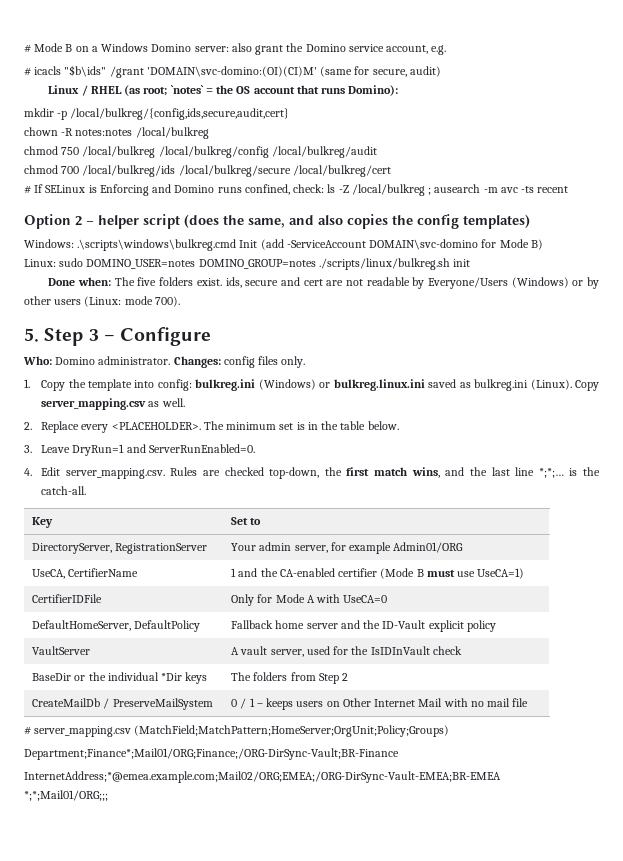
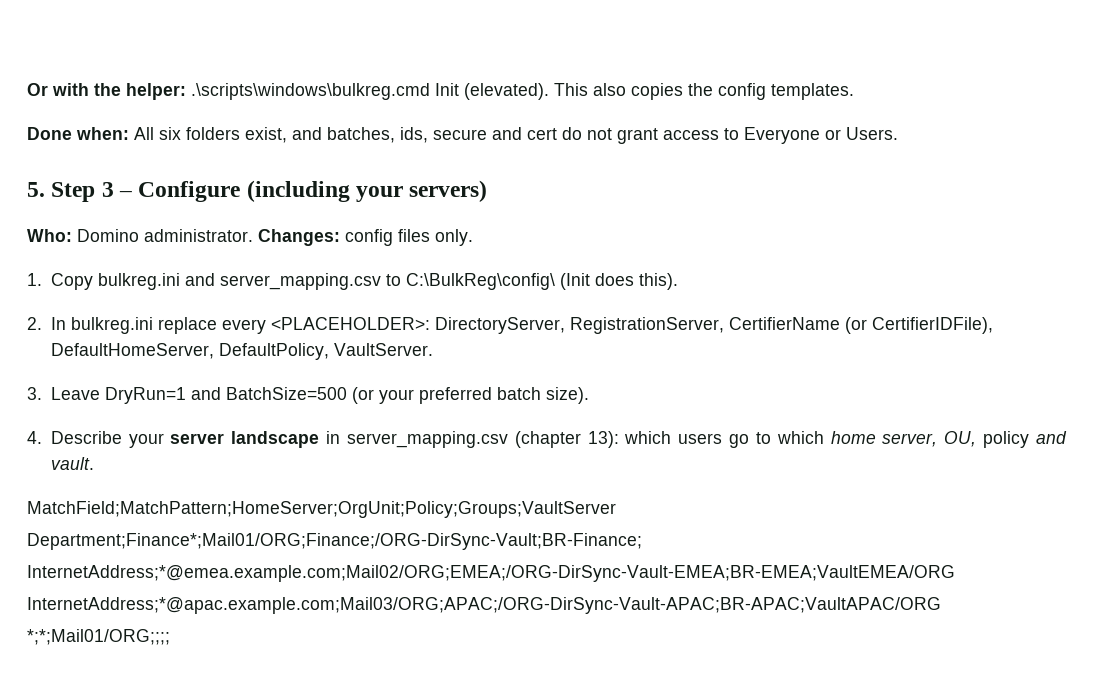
[24,43,447,55] [24,65,441,78] [48,85,399,96] [24,108,290,120] [24,127,209,139] [24,146,377,158] [24,165,391,177] [24,184,569,196] [24,214,530,229] [24,239,543,251] [24,258,471,270] [48,277,600,289] [24,296,180,307] # Mode B on a Windows Domino server: also grant the Domino service account, e.g. // # icacls "$b\ids" /grant 'DOMAIN\svc-domino:(OI)(CI)M' (same for secure, audit) // Linux / RHEL (as root; `notes` = the OS account that runs Domino): // mkdir -p /local/bulkreg/{config,ids,secure,audit,cert} // chown -R notes:notes /local/bulkreg // chmod 750 /local/bulkreg /local/bulkreg/config /local/bulkreg/audit // chmod 700 /local/bulkreg/ids /local/bulkreg/secure /local/bulkreg/cert // # If SELinux is Enforcing and Domino runs confined, check: ls -Z /local/bulkreg ; ausearch -m avc -ts recent // Option 2 – helper script (does the same, and also copies the config templates) // Windows: .\scripts\windows\bulkreg.cmd Init (add -ServiceAccount DOMAIN\svc-domino for Mode B) // Linux: sudo DOMINO_USER=notes DOMINO_GROUP=notes ./scripts/linux/bulkreg.sh init // Done when: The five folders exist. ids, secure and cert are not readable by Everyone/Users (Windows) or by other users (Linux: mode 700). -> [27,83,854,100] [27,127,898,144] Or with the helper: .\scripts\windows\bulkreg.cmd Init (elevated). This also copies the config templates. // Done when: All six folders exist, and batches, ids, secure and cert do not grant access to Everyone or Users.
(212, 336) none -> [246,180,488,202] (including your servers)
[68,379,599,391] [41,398,185,410] [24,421,399,433] [24,444,255,456] [24,467,600,479] [41,486,87,495] [32,517,54,528] [231,517,262,525] [32,543,208,554] [231,542,464,554] [32,568,139,579] [231,568,525,579] [32,594,103,603] [231,594,388,606] [32,620,201,632] [231,620,496,632] [32,646,91,655] [231,646,462,657] [32,672,208,684] [231,672,349,684] [32,698,213,710] [231,698,529,710] [24,725,450,737] [24,748,399,760] [24,771,501,783] [24,790,108,801] the template into config: bulkreg.ini (Windows) or bulkreg.linux.ini saved as bulkreg.ini (Linux). Copy server_mapping.csv as well. // 2. Replace every <PLACEHOLDER>. The minimum set is in the table below. // 3. Leave DryRun=1 and ServerRunEnabled=0. // 4. Edit server_mapping.csv. Rules are checked top-down, the first match wins, and the last line *;*;… is the catch-all. // Key | Set to // DirectoryServer, RegistrationServer | Your admin server, for example Admin01/ORG // UseCA, CertifierName | 1 and the CA-enabled certifier (Mode B must use UseCA=1) // CertifierIDFile | Only for Mode A with UseCA=0 // DefaultHomeServer, DefaultPolicy | Fallback home server and the ID-Vault explicit policy // VaultServer | A vault server, used for the IsIDInVault check // BaseDir or the individual *Dir keys | The folders from Step 2 // CreateMailDb / PreserveMailSystem | 0 / 1 – keeps users on Other Internet Mail with no mail file // # server_mapping.csv (MatchField;MatchPattern;HomeServer;OrgUnit;Policy;Groups) // Department;Finance*;Mail01/ORG;Finance;/ORG-DirSync-Vault;BR-Finance // InternetAddress;*@emea.example.com;Mail02/ORG;EMEA;/ORG-DirSync-Vault-EMEA;BR-EMEA // *;*;Mail01/ORG;;; -> [97,273,678,290] [27,317,993,334] [50,343,433,360] [27,387,589,404] [27,431,1068,448] [50,457,94,470] [27,501,616,518] [27,533,642,550] [27,565,955,582] [27,597,941,614] [27,629,170,645] bulkreg.ini and server_mapping.csv to C:\BulkReg\config\ (Init does this). // 2. In bulkreg.ini replace every <PLACEHOLDER>: DirectoryServer, RegistrationServer, CertifierName (or CertifierIDFile), DefaultHomeServer, DefaultPolicy, VaultServer. // 3. Leave DryRun=1 and BatchSize=500 (or your preferred batch size). // 4. Describe your server landscape in server_mapping.csv (chapter 13): which users go to which home server, OU, policy and vault. // MatchField;MatchPattern;HomeServer;OrgUnit;Policy;Groups;VaultServer // Department;Finance*;Mail01/ORG;Finance;/ORG-DirSync-Vault;BR-Finance; // InternetAddress;*@emea.example.com;Mail02/ORG;EMEA;/ORG-DirSync-Vault-EMEA;BR-EMEA;VaultEMEA/ORG // InternetAddress;*@apac.example.com;Mail03/ORG;APAC;/ORG-DirSync-Vault-APAC;BR-APAC;VaultAPAC/ORG // *;*;Mail01/ORG;;;;

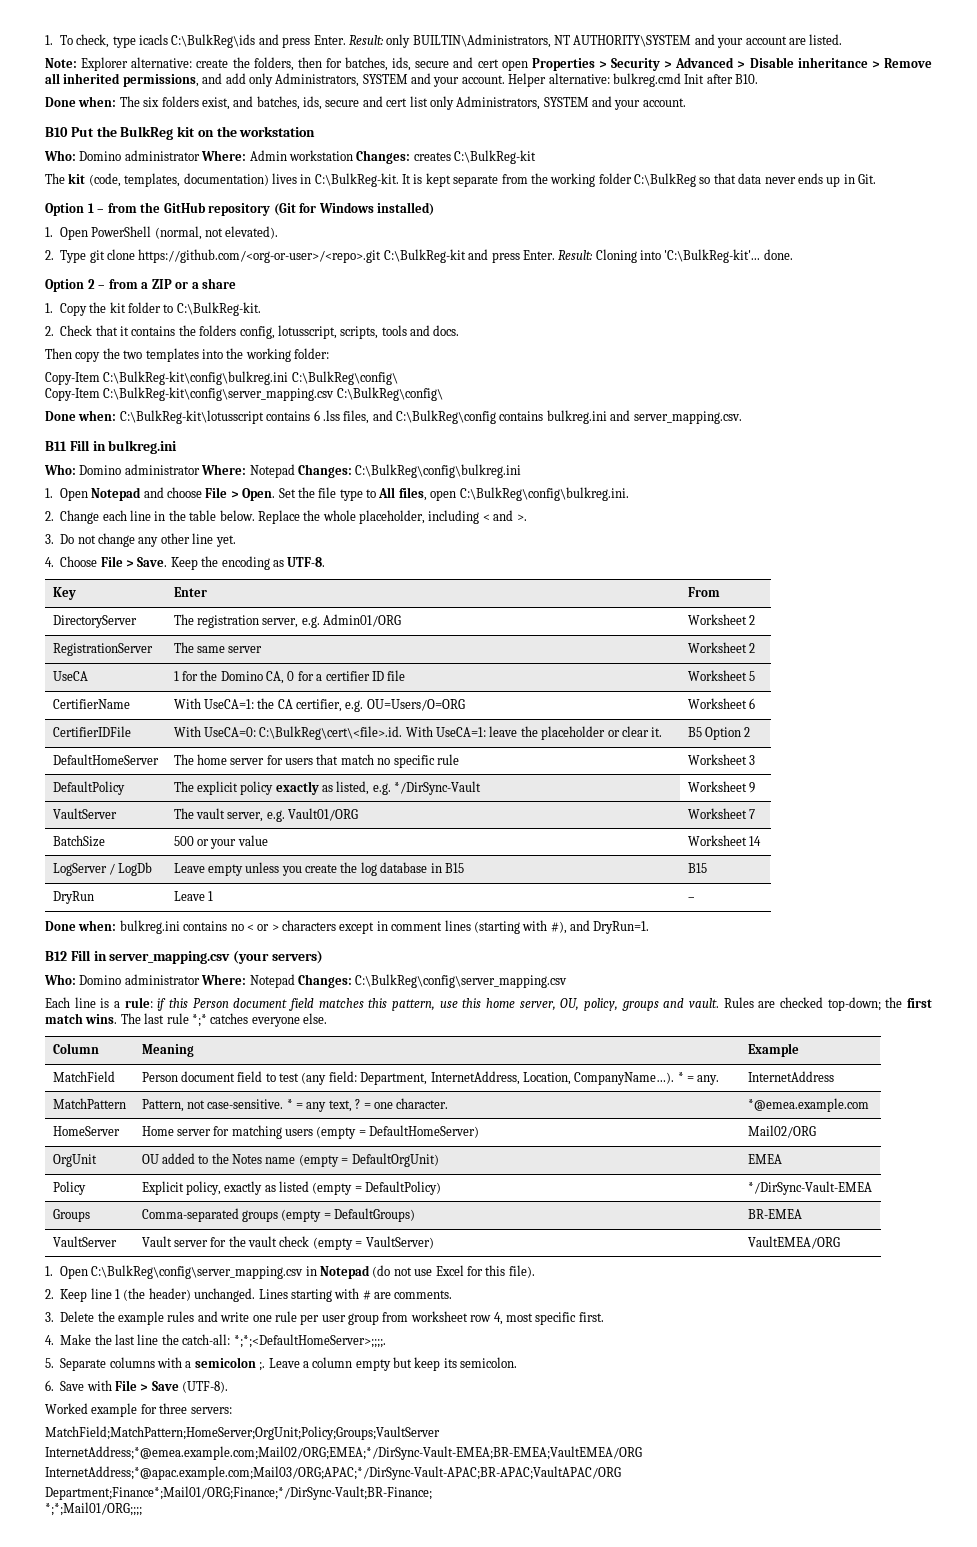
[27,83,854,100] [27,127,154,140] Or with the helper: .\scripts\windows\bulkreg.cmd Init (elevated). This also copies the config templates. // Done when: All -> [45,34,843,48] [45,57,933,71] [45,73,758,87] [45,96,140,107] 1. To check, type icacls C:\BulkReg\ids and press Enter. Result: only BUILTIN\Administrators, NT AUTHORITY\SYSTEM and your account are listed. // Note: Explorer alternative: create the folders, then for batches, ids, secure and cert open Properties > Security > Advanced > Disable inheritance > Remove all inherited permissions, and add only Administrators, SYSTEM and your account. Helper alternative: bulkreg.cmd Init after B10. // Done when: The
[562,127,898,144] [27,180,488,202] [27,229,473,246] [27,273,678,290] [27,317,993,334] [50,343,433,360] [27,387,589,404] [27,431,824,448] do not grant access to Everyone or Users. // 5. Step 3 – Configure (including your servers) // Who: Domino administrator. Changes: config files only. // 1. Copy bulkreg.ini and server_mapping.csv to C:\BulkReg\config\ (Init does this). // 2. In bulkreg.ini replace every <PLACEHOLDER>: DirectoryServer, RegistrationServer, CertifierName (or CertifierIDFile), DefaultHomeServer, DefaultPolicy, VaultServer. // 3. Leave DryRun=1 and BatchSize=500 (or your preferred batch size). // 4. Describe your server landscape in server_mapping.csv (chapter 13): which users go to which -> [409,96,686,110] [45,126,316,140] [44,150,536,164] [45,173,876,187] [45,202,435,216] [45,226,279,240] [45,249,793,263] [45,278,237,292] [45,302,261,316] [45,325,460,339] [45,348,329,362] [45,371,398,385] [45,387,443,401] [45,410,742,424] [45,440,178,454] [44,464,522,478] [45,487,629,501] [45,510,527,524] [45,533,236,547] [45,556,326,570] [52,587,76,600] [173,587,207,597] [687,587,720,597] [52,615,137,628] [173,614,402,628] [687,614,755,625] [52,643,153,656] [173,642,263,653] [687,642,755,653] [52,671,88,681] [173,670,406,684] [687,670,755,681] [52,699,130,709] [173,698,465,712] [687,698,755,709] [52,726,131,737] [173,726,663,740] [687,727,751,740] [52,754,159,765] [173,754,459,768] [687,754,755,765] [52,781,125,795] [173,781,482,795] [687,781,755,793] [52,808,117,819] [173,808,359,822] [687,808,755,819] [52,835,105,847] [173,835,268,849] [687,835,761,846] [52,862,153,876] [173,862,464,876] [687,863,707,873] [52,891,94,904] [173,891,213,901] [687,897,695,901] [45,920,650,934] [45,950,323,964] [44,974,568,988] [45,997,482,1011] list only Administrators, SYSTEM and your account. // B10 Put the BulkReg kit on the workstation // Who: Domino administrator Where: Admin workstation Changes: creates C:\BulkReg-kit // The kit (code, templates, documentation) lives in C:\BulkReg-kit. It is kept separate from the working folder C:\BulkReg so that data never ends up in Git. // Option 1 – from the GitHub repository (Git for Windows installed) // 1. Open PowerShell (normal, not elevated). // 2. Type git clone https://github.com/<org-or-user>/<repo>.git C:\BulkReg-kit and press Enter. Result: Cloning into 'C:\BulkReg-kit'... done. // Option 2 – from a ZIP or a share // 1. Copy the kit folder to C:\BulkReg-kit. // 2. Check that it contains the folders config, lotusscript, scripts, tools and docs. // Then copy the two templates into the working folder: // Copy-Item C:\BulkReg-kit\config\bulkreg.ini C:\BulkReg\config\ // Copy-Item C:\BulkReg-kit\config\server_mapping.csv C:\BulkReg\config\ // Done when: C:\BulkReg-kit\lotusscript contains 6 .lss files, and C:\BulkReg\config contains bulkreg.ini and server_mapping.csv. // B11 Fill in bulkreg.ini // Who: Domino administrator Where: Notepad Changes: C:\BulkReg\config\bulkreg.ini // 1. Open Notepad and choose File > Open. Set the file type to All files, open C:\BulkReg\config\bulkreg.ini. // 2. Change each line in the table below. Replace the whole placeholder, including < and >. // 3. Do not change any other line yet. // 4. Choose File > Save. Keep the encoding as UTF-8. // Key | Enter | From // DirectoryServer | The registration server, e.g. Admin01/ORG | Worksheet 2 // RegistrationServer | The same server | Worksheet 2 // UseCA | 1 for the Domino CA, 0 for a certifier ID file | Worksheet 5 // CertifierName | With UseCA=1: the CA certifier, e.g. OU=Users/O=ORG | Worksheet 6 // CertifierIDFile | With UseCA=0: C:\BulkReg\cert\<file>.id. With UseCA=1: leave the placeholder or clear it. | B5 Option 2 // DefaultHomeServer | The home server for users that match no specific rule | Worksheet 3 // DefaultPolicy | The explicit policy exactly as listed, e.g. */DirSync-Vault | Worksheet 9 // VaultServer | The vault server, e.g. Vault01/ORG | Worksheet 7 // BatchSize | 500 or your value | Worksheet 14 // LogServer / LogDb | Leave empty unless you create the log database in B15 | B15 // DryRun | Leave 1 | – // Done when: bulkreg.ini contains no < or > characters except in comment lines (starting with #), and DryRun=1. // B12 Fill in server_mapping.csv (your servers) // Who: Domino administrator Where: Notepad Changes: C:\BulkReg\config\server_mapping.csv // Each line is a rule: if this Person document field matches this pattern, use this
[983,431,1030,448] policy -> [584,998,659,1011] policy, groups
[27,501,616,518] [27,533,642,550] [27,565,955,582] [27,597,941,614] // MatchField;MatchPattern;HomeServer;OrgUnit;Policy;Groups;VaultServer // Department;Finance*;Mail01/ORG;Finance;/ORG-DirSync-Vault;BR-Finance; // InternetAddress;*@emea.example.com;Mail02/ORG;EMEA;/ORG-DirSync-Vault-EMEA;BR-EMEA;VaultEMEA/ORG // InternetAddress;*@apac.example.com;Mail03/ORG;APAC;/ORG-DirSync-Vault-APAC;BR-APAC;VaultAPAC/ORG -> [723,997,932,1011] [45,1013,327,1027] [52,1043,99,1054] [141,1044,194,1057] [747,1043,799,1057] [52,1071,115,1082] [141,1071,720,1085] [747,1071,834,1082] [52,1098,126,1109] [141,1098,449,1112] [747,1098,869,1112] [52,1126,120,1136] [141,1125,480,1139] [747,1125,816,1138] [52,1154,97,1167] [141,1153,439,1167] [747,1154,782,1164] [52,1181,86,1195] [141,1181,442,1195] [747,1181,872,1195] [52,1209,90,1222] [141,1208,416,1222] [747,1209,802,1219] [52,1236,117,1247] [141,1236,434,1250] [747,1236,840,1249] [45,1265,535,1279] [45,1288,453,1302] [45,1311,604,1325] [45,1334,386,1348] [45,1357,518,1371] [45,1380,229,1393] [45,1403,232,1417] [45,1426,440,1440] [45,1446,642,1460] [45,1466,621,1480] [45,1486,432,1500] Rules are checked top-down; the first match wins. The last rule *;* catches everyone else. // Column | Meaning | Example // MatchField | Person document field to test (any field: Department, InternetAddress, Location, CompanyName…). * = any. | InternetAddress // MatchPattern | Pattern, not case-sensitive. * = any text, ? = one character. | *@emea.example.com // HomeServer | Home server for matching users (empty = DefaultHomeServer) | Mail02/ORG // OrgUnit | OU added to the Notes name (empty = DefaultOrgUnit) | EMEA // Policy | Explicit policy, exactly as listed (empty = DefaultPolicy) | */DirSync-Vault-EMEA // Groups | Comma-separated groups (empty = DefaultGroups) | BR-EMEA // VaultServer | Vault server for the vault check (empty = VaultServer) | VaultEMEA/ORG // 1. Open C:\BulkReg\config\server_mapping.csv in Notepad (do not use Excel for this file). // 2. Keep line 1 (the header) unchanged. Lines starting with # are comments. // 3. Delete the example rules and write one rule per user group from worksheet row 4, most specific first. // 4. Make the last line the catch-all: *;*;<DefaultHomeServer>;;;;. // 5. Separate columns with a semicolon ;. Leave a column empty but keep its semicolon. // 6. Save with File > Save (UTF-8). // Worked example for three servers: // MatchField;MatchPattern;HomeServer;OrgUnit;Policy;Groups;VaultServer // InternetAddress;*@emea.example.com;Mail02/ORG;EMEA;*/DirSync-Vault-EMEA;BR-EMEA;VaultEMEA/ORG // InternetAddress;*@apac.example.com;Mail03/ORG;APAC;*/DirSync-Vault-APAC;BR-APAC;VaultAPAC/ORG // Department;Finance*;Mail01/ORG;Finance;*/DirSync-Vault;BR-Finance;

